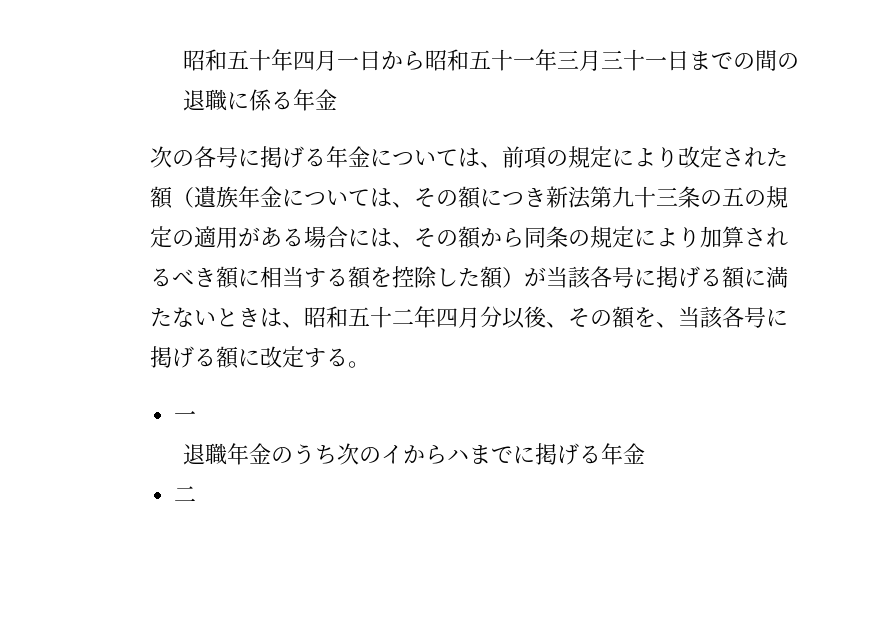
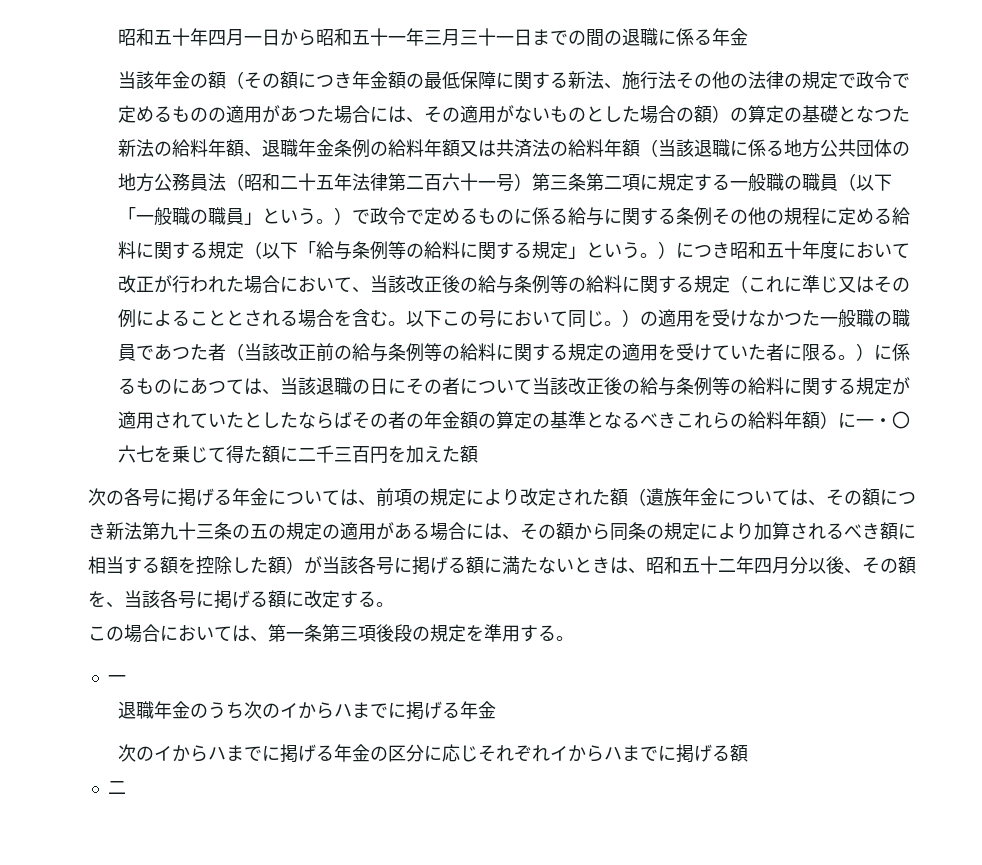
(338, 99) none -> [117,71,910,90] [117,105,910,124] [117,139,910,158] [117,173,892,192] [117,207,910,226] [117,241,910,260] [117,275,910,294] [117,309,910,328] [117,343,910,362] [117,377,910,396] [117,411,910,429] [117,445,478,464] // 当該年金の額（その額につき年金額の最低保障に関する新法、施行法その他の法律の規定で政令で定めるものの適用があつた場合には、その適用がないものとした場合の額）の算定の基礎となつた新法の給料年額、退職年金条例の給料年額又は共済法の給料年額（当該退職に係る地方公共団体の地方公務員法（昭和二十五年法律第二百六十一号）第三条第二項に規定する一般職の職員（以下「一般職の職員」という。）で政令で定めるものに係る給与に関する条例その他の規程に定める給料に関する規定（以下「給与条例等の給料に関する規定」という。）につき昭和五十年度において改正が行われた場合において、当該改正後の給与条例等の給料に関する規定（これに準じ又はその例によることとされる場合を含む。以下この号において同じ。）の適用を受けなかつた一般職の職員であつた者（当該改正前の給与条例等の給料に関する規定の適用を受けていた者に限る。）に係るものにあつては、当該退職の日にその者について当該改正後の給与条例等の給料に関する規定が適用されていたとしたならばその者の年金額の算定の基準となるべきこれらの給料年額）に一・〇六七を乗じて得た額に二千三百円を加えた額
(370, 364) none -> [88,624,575,643] // この場合においては、第一条第三項後段の規定を準用する。
(646, 453) none -> [117,744,748,763] // 次のイからハまでに掲げる年金の区分に応じそれぞれイからハまでに掲げる額

